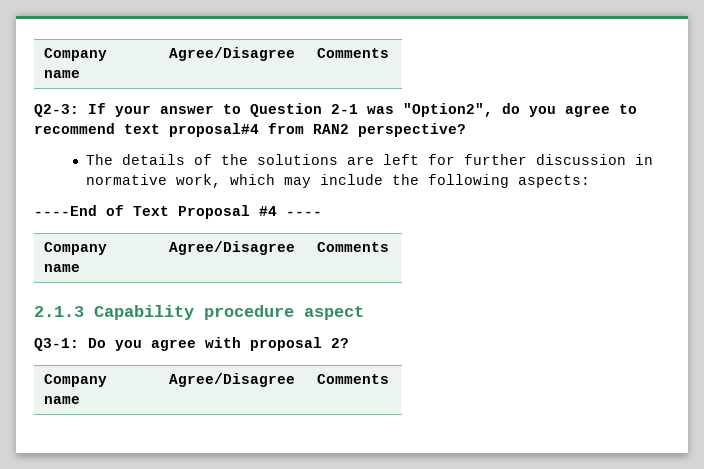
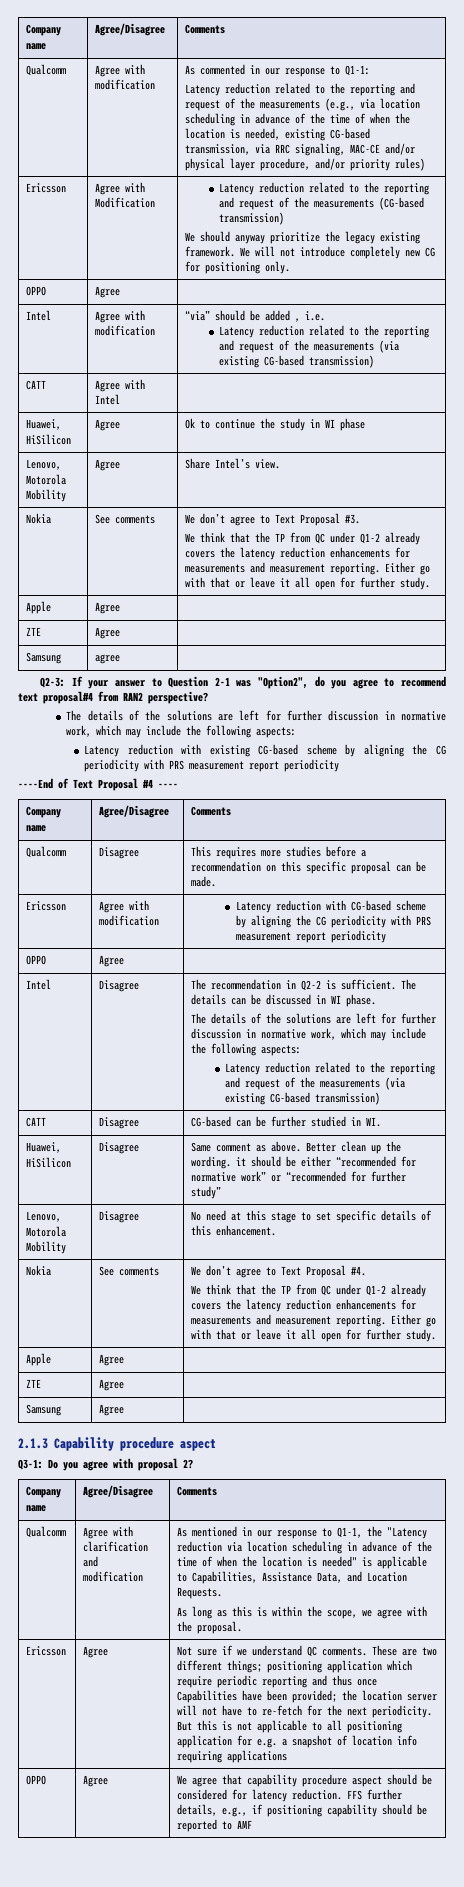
[44,48,108,61] [44,70,81,78] [169,47,296,61] [317,48,390,58] Company name | Agree/Disagree | Comments -> [25,24,61,36] [25,43,46,50] [94,23,165,36] [184,24,225,34] [25,64,66,76] [94,64,145,77] [94,79,155,90] [184,64,370,77] [184,83,415,96] [184,98,420,111] [184,113,410,126] [184,128,370,141] [184,143,415,156] [184,158,425,171] [25,183,66,193] [94,182,145,195] [94,197,155,208] [218,182,429,195] [218,197,424,210] [218,212,284,225] [184,231,420,244] [184,246,435,259] [184,261,290,274] [25,286,46,296] [94,286,120,298] [25,310,51,321] [94,310,145,323] [94,325,155,336] [184,310,325,322] [218,325,429,338] [218,340,399,353] [218,355,374,368] [25,380,46,390] [94,379,145,392] [94,394,120,405] [25,419,61,430] [25,434,71,445] [94,419,120,431] [184,418,365,431] [25,459,61,470] [25,474,66,485] [25,489,66,502] [94,459,120,471] [184,458,280,469] [25,513,51,524] [94,514,155,524] [184,513,360,526] [184,532,420,545] [184,547,410,560] [184,562,430,575] [184,577,430,590] [25,601,51,614] [94,602,120,614] [25,627,41,636] [94,627,120,639] [25,652,61,664] [94,654,120,664] Company name | Agree/Disagree | Comments // Qualcomm | Agree with modification | As commented in our response to Q1-1: // Latency reduction related to the reporting and request of the measurements (e.g., via location scheduling in advance of the time of when the location is needed, existing CG-based transmission, via RRC signaling, MAC-CE and/or physical layer procedure, and/or priority rules) // Ericsson | Agree with Modification | Latency reduction related to the reporting and request of the measurements (CG-based transmission) // We should anyway prioritize the legacy existing framework. We will not introduce completely new CG for positioning only. // OPPO | Agree | // Intel | Agree with modification | “via” should be added , i.e. // Latency reduction related to the reporting and request of the measurements (via existing CG-based transmission) // CATT | Agree with Intel | // Huawei, HiSilicon | Agree | Ok to continue the study in WI phase // Lenovo, Motorola Mobility | Agree | Share Intel’s view. // Nokia | See comments | We don’t agree to Text Proposal #3. // We think that the TP from QC under Q1-2 already covers the latency reduction enhancements for measurements and measurement reporting. Either go with that or leave it all open for further study. // Apple | Agree | // ZTE | Agree | // Samsung | agree |
(591, 181) none -> [84,744,446,757] [84,759,340,772] // Latency reduction with existing CG-based scheme by aligning the CG periodicity with PRS measurement report periodicity
(390, 247) none -> [25,846,66,858] [98,847,139,859] [190,846,366,859] [190,861,426,874] [190,876,216,887] [25,901,66,911] [98,900,149,913] [98,915,159,926] [235,900,426,913] [235,915,431,928] [235,930,386,943] [25,955,46,965] [98,955,124,967] [25,979,51,990] [98,980,139,992] [190,979,416,991] [190,994,376,1007] [190,1013,436,1024] [190,1028,426,1041] [190,1043,301,1056] [224,1062,435,1075] [224,1077,405,1090] [224,1092,380,1105] [25,1117,46,1127] [98,1117,139,1129] [190,1116,381,1127] [25,1142,61,1153] [25,1157,71,1168] [98,1142,139,1154] [190,1141,401,1154] [190,1156,416,1169] [190,1171,406,1182] [190,1186,221,1199] [25,1211,61,1222] [25,1226,66,1237] [25,1241,66,1254] [98,1211,139,1223] [190,1210,432,1223] [190,1225,276,1236] [25,1265,51,1276] [98,1266,159,1276] [190,1265,366,1278] [190,1284,426,1297] [190,1299,416,1312] [190,1314,436,1327] [190,1329,436,1342] [25,1353,51,1366] [98,1354,124,1366] [25,1379,41,1388] [98,1379,124,1391] [25,1404,61,1416] [98,1404,124,1416] // Qualcomm | Disagree | This requires more studies before a recommendation on this specific proposal can be made. // Ericsson | Agree with modification | Latency reduction with CG-based scheme by aligning the CG periodicity with PRS measurement report periodicity // OPPO | Agree | // Intel | Disagree | The recommendation in Q2-2 is sufficient. The details can be discussed in WI phase. // The details of the solutions are left for further discussion in normative work, which may include the following aspects: // Latency reduction related to the reporting and request of the measurements (via existing CG-based transmission) // CATT | Disagree | CG-based can be further studied in WI. // Huawei, HiSilicon | Disagree | Same comment as above. Better clean up the wording. it should be either “recommended for normative work” or “recommended for further study” // Lenovo, Motorola Mobility | Disagree | No need at this stage to set specific details of this enhancement. // Nokia | See comments | We don’t agree to Text Proposal #4. // We think that the TP from QC under Q1-2 already covers the latency reduction enhancements for measurements and measurement reporting. Either go with that or leave it all open for further study. // Apple | Agree | // ZTE | Agree | // Samsung | Agree |
(390, 379) none -> [25,1526,66,1538] [82,1526,133,1539] [82,1541,148,1552] [82,1556,98,1567] [82,1571,143,1582] [176,1526,427,1539] [176,1541,432,1554] [176,1556,427,1569] [176,1571,407,1584] [176,1587,222,1599] [176,1606,427,1619] [176,1621,242,1634] [25,1646,66,1656] [82,1646,108,1658] [176,1645,437,1657] [176,1660,412,1673] [176,1675,377,1688] [176,1690,437,1703] [176,1705,432,1718] [176,1720,402,1733] [176,1735,417,1748] [176,1750,287,1763] [25,1775,46,1785] [82,1775,108,1787] [176,1774,432,1787] [176,1789,402,1802] [176,1804,427,1817] [176,1819,252,1832] // Qualcomm | Agree with clarification and modification | As mentioned in our response to Q1-1, the "Latency reduction via location scheduling in advance of the time of when the location is needed" is applicable to Capabilities, Assistance Data, and Location Requests. // As long as this is within the scope, we agree with the proposal. // Ericsson | Agree | Not sure if we understand QC comments. These are two different things; positioning application which require periodic reporting and thus once Capabilities have been provided; the location server will not have to re-fetch for the next periodicity. But this is not applicable to all positioning application for e.g. a snapshot of location info requiring applications // OPPO | Agree | We agree that capability procedure aspect should be considered for latency reduction. FFS further details, e.g., if positioning capability should be reported to AMF

